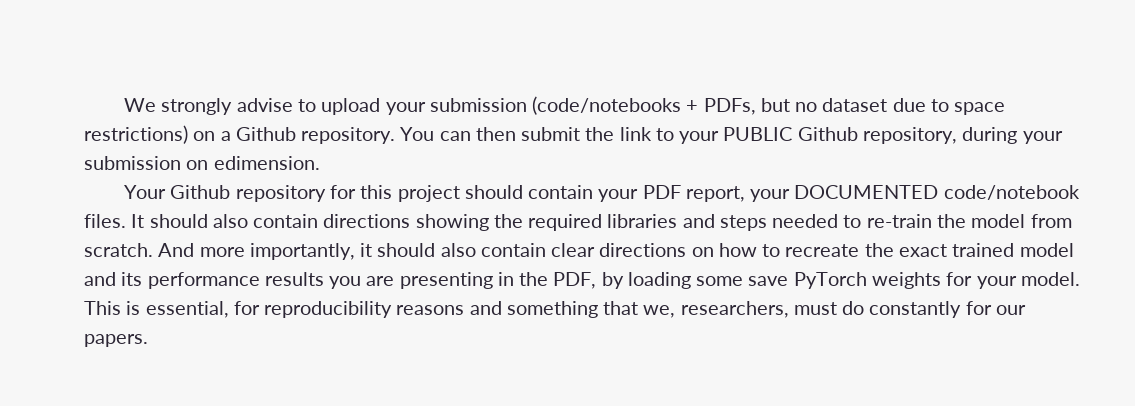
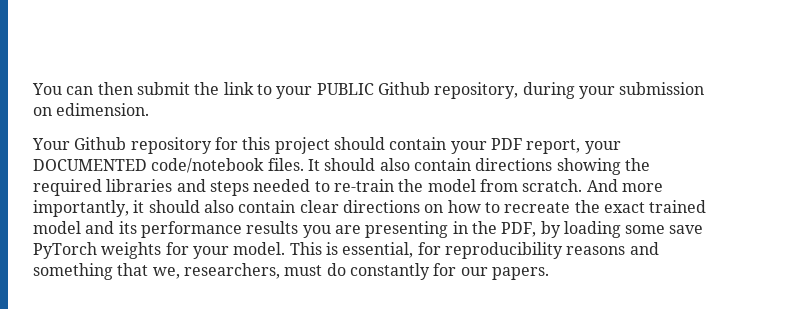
[124,96,1006,115] [84,125,396,144] We strongly advise to upload your submission (code/notebooks + PDFs, but no dataset due to space restrictions) on a Github repository. -> (32, 89) none

